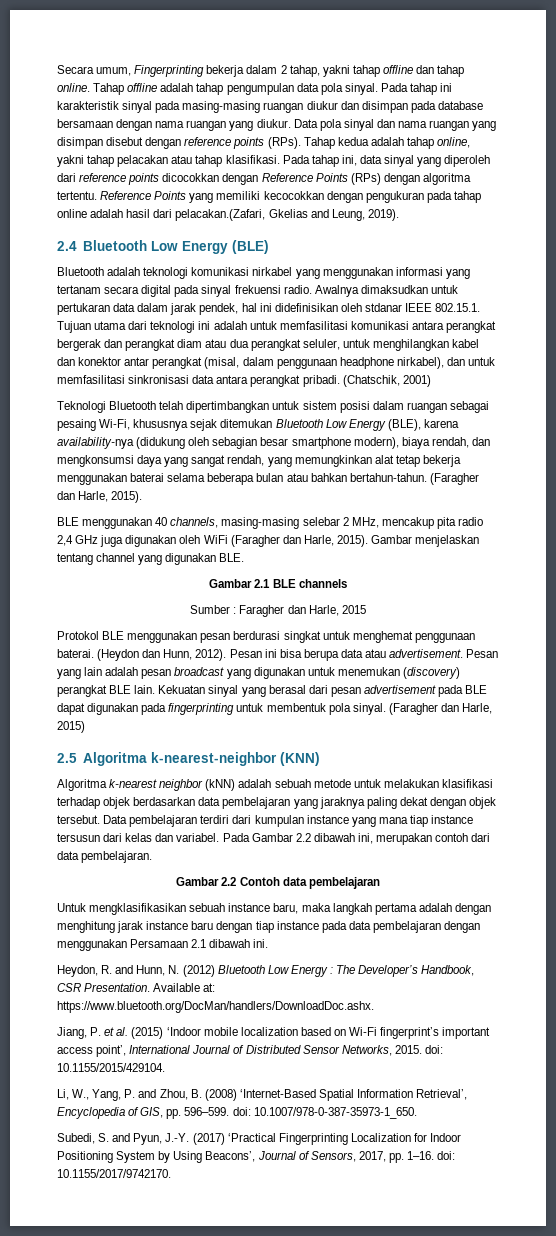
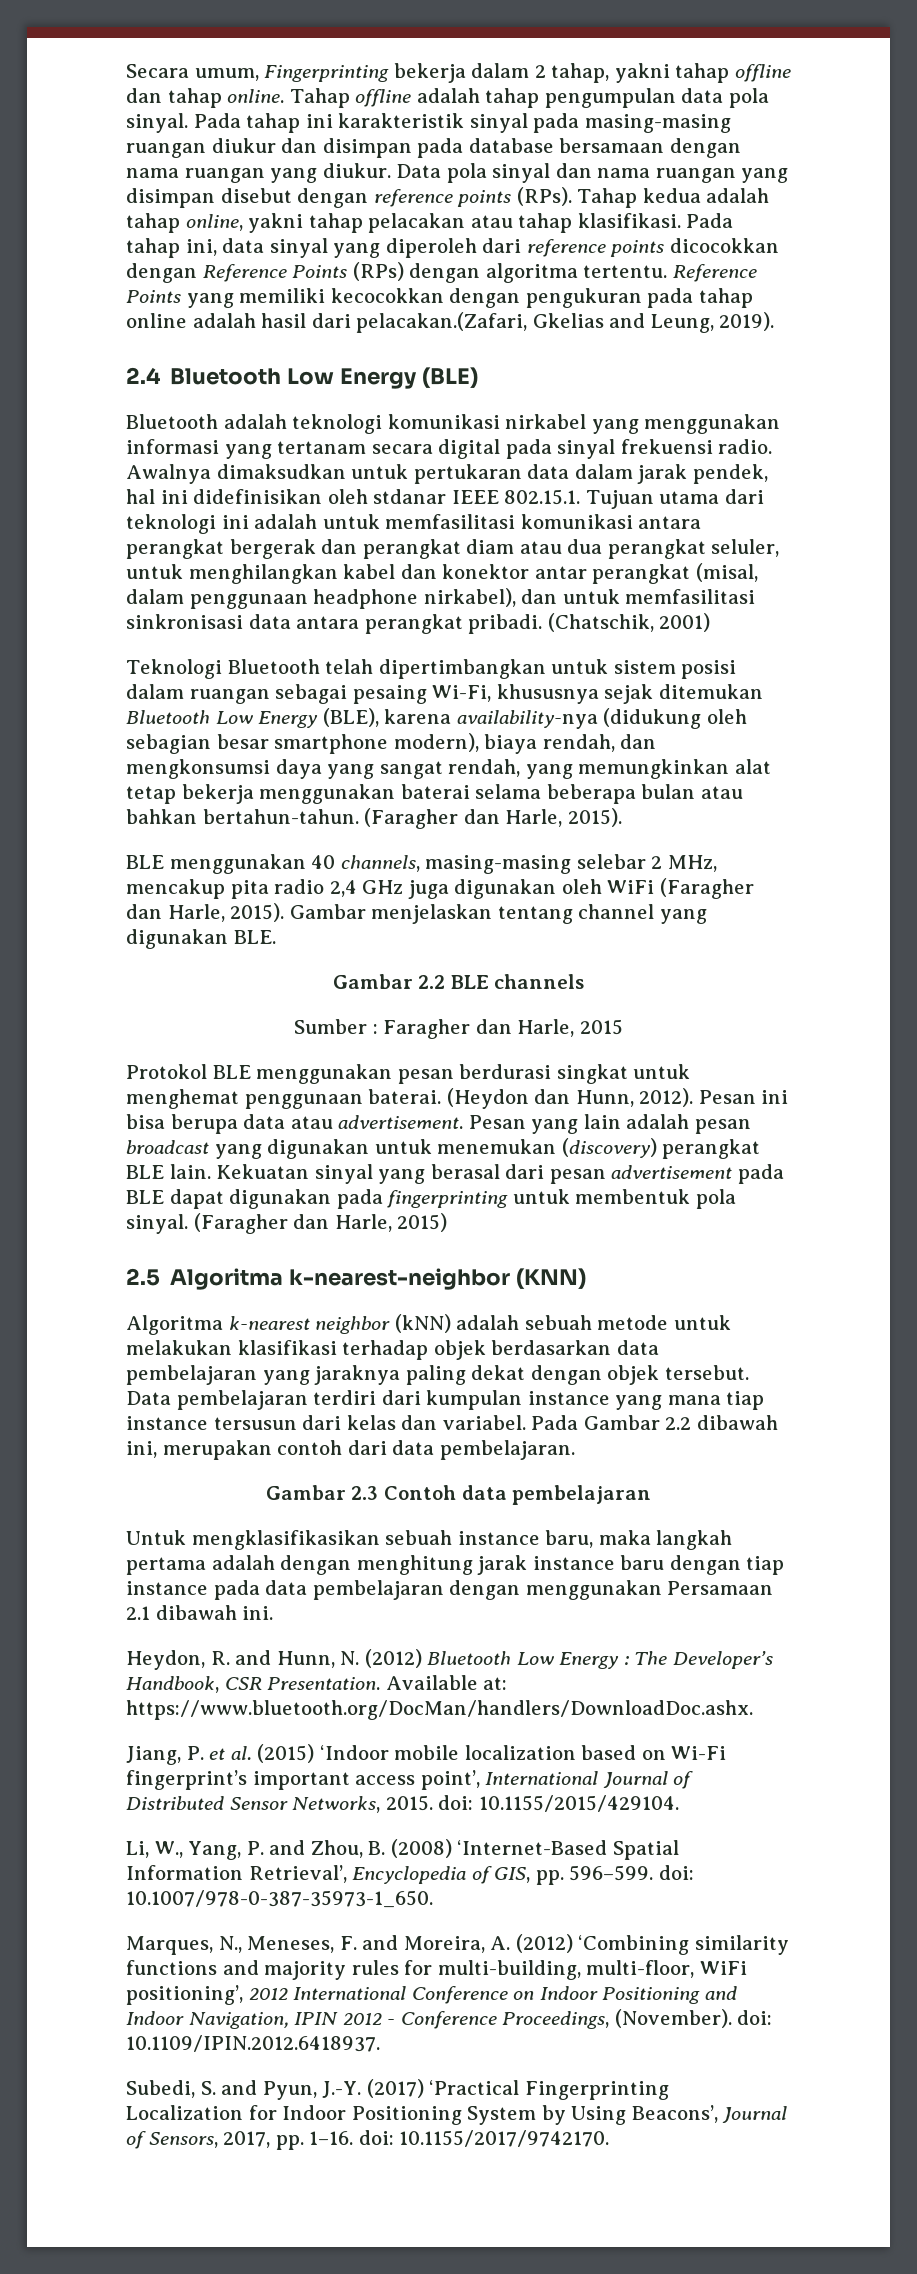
[254,579,271,588] 2.1 -> [418,975,446,989] 2.2
[221,877,237,886] 2.2 -> [351,1486,379,1500] 2.3
(417, 1113) none -> [126,1934,789,1955] [126,1960,747,1980] [126,1985,737,2005] [126,2009,773,2029] [126,2035,380,2052] // Marques, N., Meneses, F. and Moreira, A. (2012) ‘Combining similarity functions and majority rules for multi-building, multi-floor, WiFi positioning’, 2012 International Conference on Indoor Positioning and Indoor Navigation, IPIN 2012 - Conference Proceedings, (November). doi: 10.1109/IPIN.2012.6418937.

